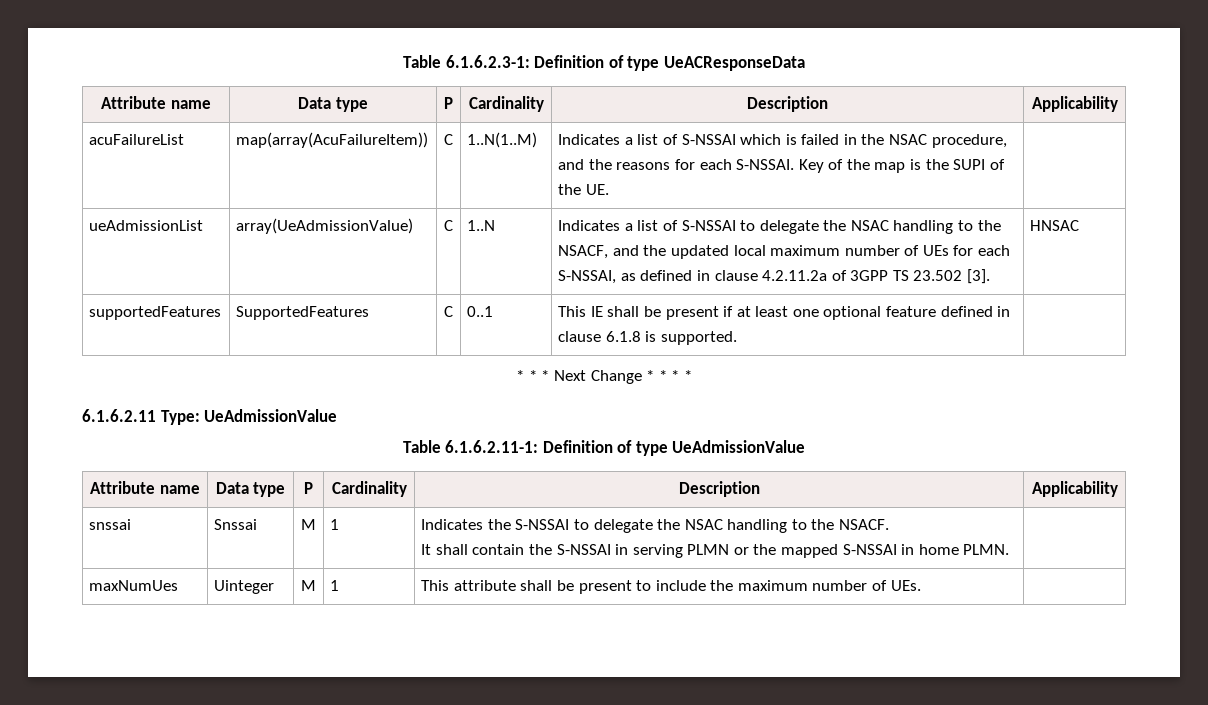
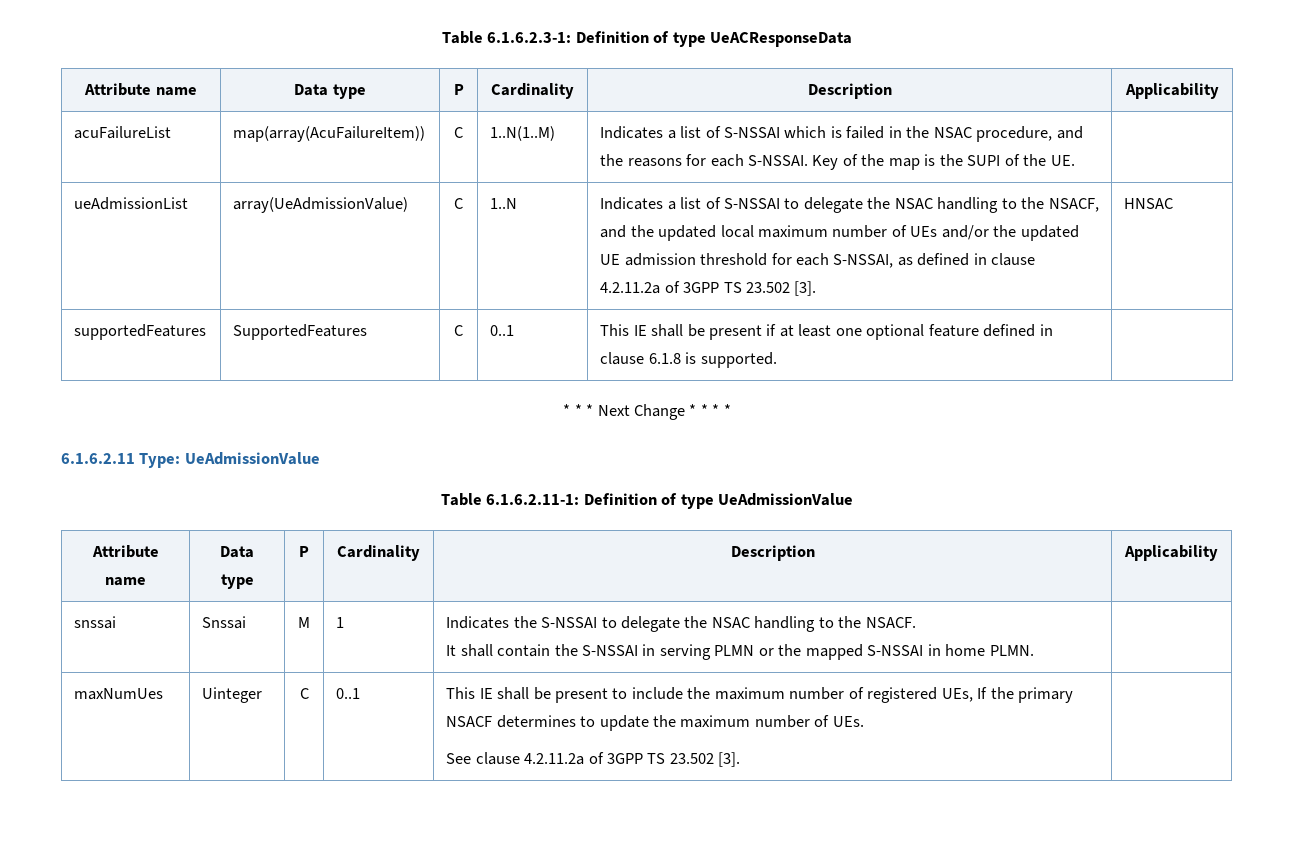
(949, 250) none -> [941,225,1079,241] [600,253,768,266] and/or the updated UE admission threshold
[301,580,316,591] [330,580,340,591] [421,580,516,591] M | 1 | This attribute -> [299,688,309,699] [336,688,361,699] [446,687,493,699] C | 0..1 | This IE
[890,580,921,591] UEs. -> [867,687,1074,703] [446,715,864,731] [446,752,741,767] registered UEs, If the primary NSACF determines to update the maximum number of UEs. // See clause 4.2.11.2a of 3GPP TS 23.502 [3].

